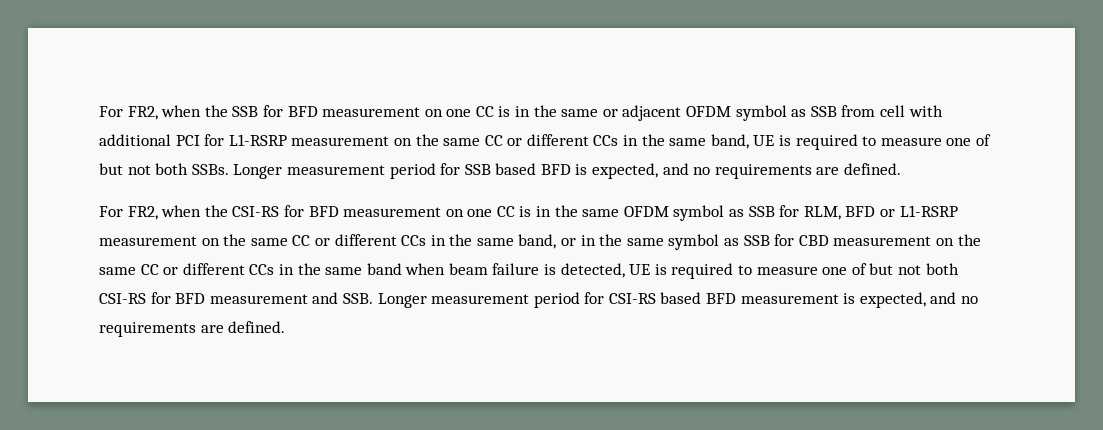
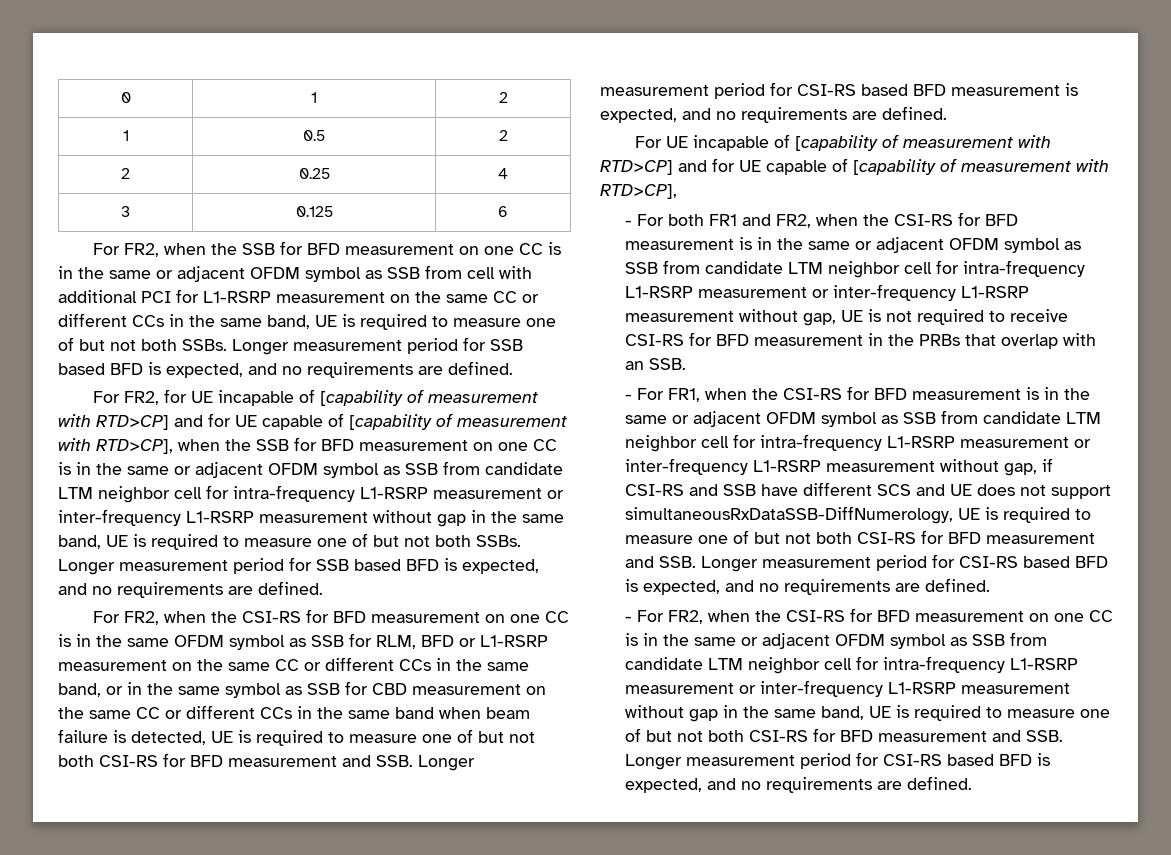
(99, 111) none -> [120,92,131,103] [311,92,317,103] [498,92,508,103] [122,130,129,141] [303,130,325,141] [498,130,508,141] [121,168,130,179] [298,168,330,179] [498,168,508,179] [121,206,130,217] [295,206,333,217] [498,206,508,217] 0 | 1 | 2 // 1 | 0.5 | 2 // 2 | 0.25 | 4 // 3 | 0.125 | 6 //
(902, 169) none -> [93,389,539,406] [58,413,567,430] [58,437,557,454] [58,461,563,478] [58,485,564,503] [58,509,564,527] [58,533,521,550] [58,557,539,575] [58,581,323,598] // For FR2, for UE incapable of [capability of measurement with RTD>CP] and for UE capable of [capability of measurement with RTD>CP], when the SSB for BFD measurement on one CC is in the same or adjacent OFDM symbol as SSB from candidate LTM neighbor cell for intra-frequency L1-RSRP measurement or inter-frequency L1-RSRP measurement without gap in the same band, UE is required to measure one of but not both SSBs. Longer measurement period for SSB based BFD is expected, and no requirements are defined.
(286, 327) none -> [635,134,1052,151] [600,158,1109,175] [600,184,677,199] [624,212,1018,228] [624,237,1081,253] [624,260,1085,278] [624,284,1029,301] [624,309,1068,326] [624,332,1096,349] [624,358,686,370] [624,386,1090,402] [624,410,1101,427] [624,434,1091,452] [624,458,1053,476] [624,482,1111,499] [624,506,1091,524] [624,530,1095,544] [624,554,1108,572] [624,578,990,595] [624,608,1113,624] [624,632,1047,649] [624,656,1078,674] [624,680,1070,697] [624,705,1110,722] [624,728,1063,742] [624,752,1050,770] [624,776,972,793] // For UE incapable of [capability of measurement with RTD>CP] and for UE capable of [capability of measurement with RTD>CP], // - For both FR1 and FR2, when the CSI-RS for BFD measurement is in the same or adjacent OFDM symbol as SSB from candidate LTM neighbor cell for intra-frequency L1-RSRP measurement or inter-frequency L1-RSRP measurement without gap, UE is not required to receive CSI-RS for BFD measurement in the PRBs that overlap with an SSB. // - For FR1, when the CSI-RS for BFD measurement is in the same or adjacent OFDM symbol as SSB from candidate LTM neighbor cell for intra-frequency L1-RSRP measurement or inter-frequency L1-RSRP measurement without gap, if CSI-RS and SSB have different SCS and UE does not support simultaneousRxDataSSB-DiffNumerology, UE is required to measure one of but not both CSI-RS for BFD measurement and SSB. Longer measurement period for CSI-RS based BFD is expected, and no requirements are defined. // - For FR2, when the CSI-RS for BFD measurement on one CC is in the same or adjacent OFDM symbol as SSB from candidate LTM neighbor cell for intra-frequency L1-RSRP measurement or inter-frequency L1-RSRP measurement without gap in the same band, UE is required to measure one of but not both CSI-RS for BFD measurement and SSB. Longer measurement period for CSI-RS based BFD is expected, and no requirements are defined.

